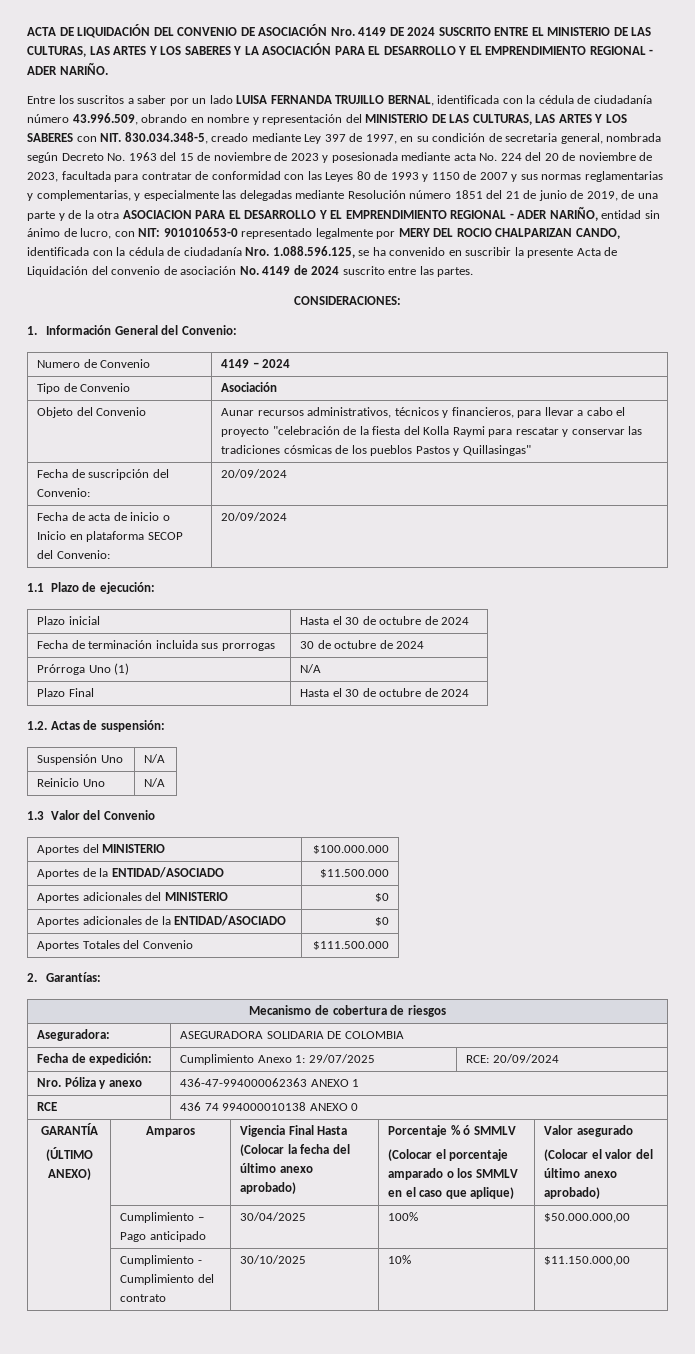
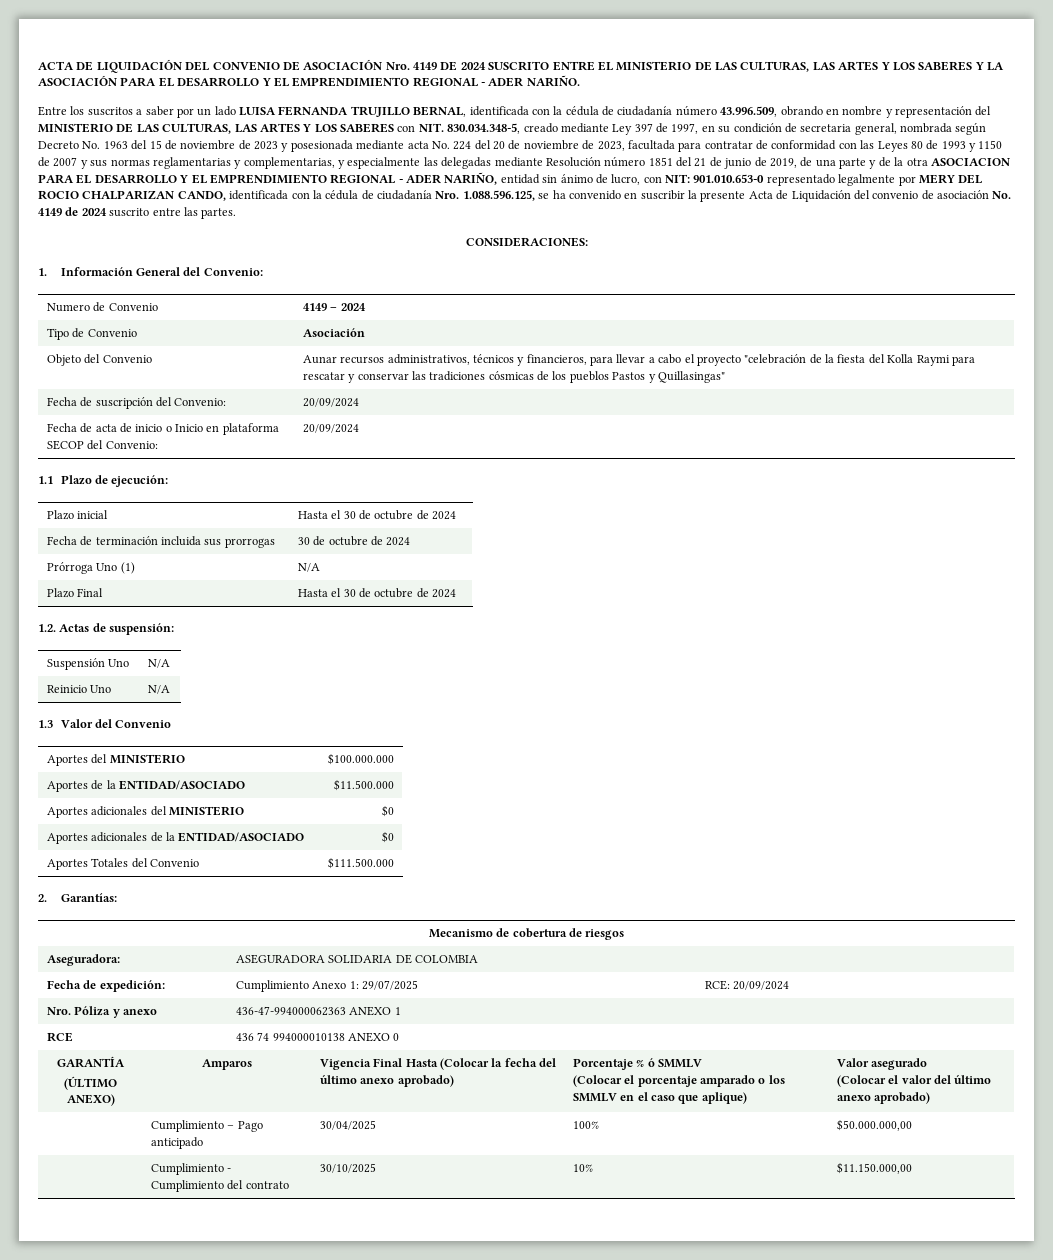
[163,227,238,237] 901010653-0 -> [693,174,765,183] 901.010.653-0

